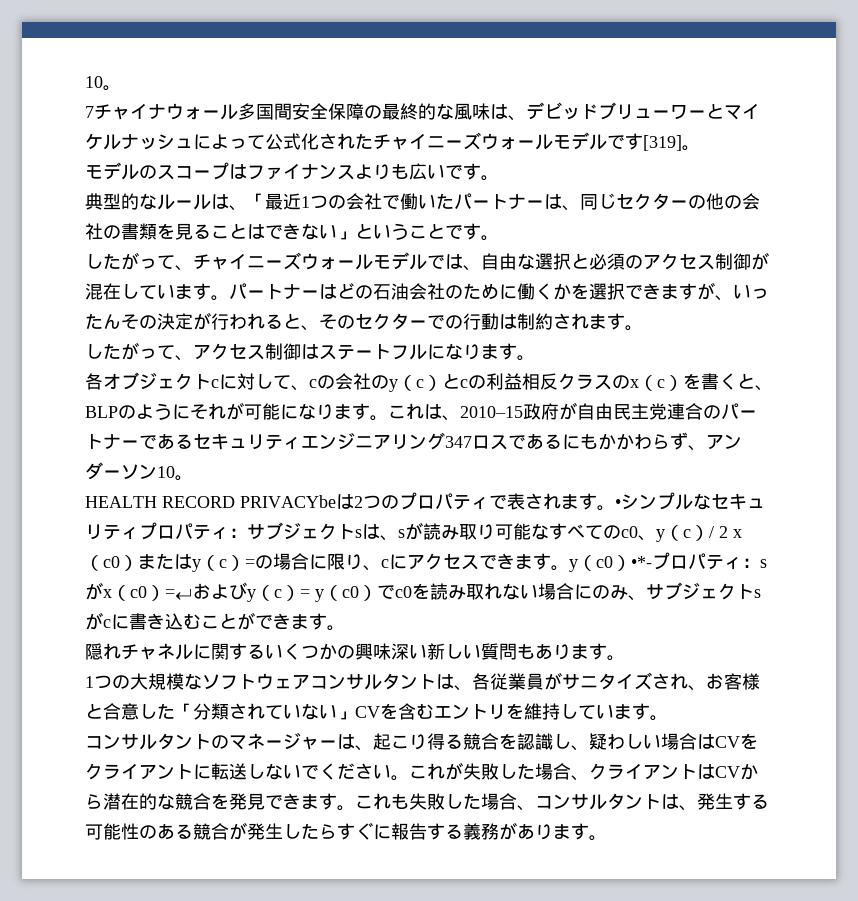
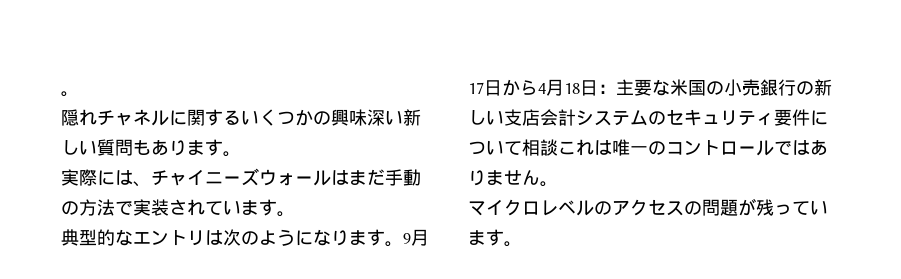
[85,76,121,91] [85,102,760,121] [85,132,700,151] [85,162,499,181] [85,193,760,211] [85,223,499,241] [85,252,769,271] [85,282,769,301] [85,312,643,331] [85,342,535,361] [85,372,773,392] [85,402,757,421] [85,432,742,451] [85,462,193,481] [85,492,765,511] [85,522,742,542] [85,552,767,572] [85,582,761,602] [85,612,327,630] 10。 // 7チャイナウォール多国間安全保障の最終的な風味は、デビッドブリューワーとマイケルナッシュによって公式化されたチャイニーズウォールモデルです[319]。 // モデルのスコープはファイナンスよりも広いです。 // 典型的なルールは、「最近1つの会社で働いたパートナーは、同じセクターの他の会社の書類を見ることはできない」ということです。 // したがって、チャイニーズウォールモデルでは、自由な選択と必須のアクセス制御が混在しています。パートナーはどの石油会社のために働くかを選択できますが、いったんその決定が行われると、そのセクターでの行動は制約されます。 // したがって、アクセス制御はステートフルになります。 // 各オブジェクトcに対して、cの会社のy（c）とcの利益相反クラスのx（c）を書くと、BLPのようにそれが可能になります。これは、2010–15政府が自由民主党連合のパートナーであるセキュリティエンジニアリング347ロスであるにもかかわらず、アンダーソン10。 // HEALTH RECORD PRIVACYbeは2つのプロパティで表されます。•シンプルなセキュリティプロパティ：サブジェクトsは、sが読み取り可能なすべてのc0、y（c）/ 2 x（c0）またはy（c）=の場合に限り、cにアクセスできます。y（c0）•*-プロパティ：sがx（c0）=↵およびy（c）= y（c0）でc0を読み取れない場合にのみ、サブジェクトsがcに書き込むことができます -> (61, 94) none
[85,672,760,691] [85,703,668,721] [85,733,758,751] [85,762,758,781] [85,793,769,811] [85,822,553,840] 1つの大規模なソフトウェアコンサルタントは、各従業員がサニタイズされ、お客様と合意した「分類されていない」CVを含むエントリを維持しています。 // コンサルタントのマネージャーは、起こり得る競合を認識し、疑わしい場合はCVをクライアントに転送しないでください。これが失敗した場合、クライアントはCVから潜在的な競合を発見できます。これも失敗した場合、コンサルタントは、発生する可能性のある競合が発生したらすぐに報告する義務があり -> [61,168,421,187] [61,199,295,217] [61,229,429,247] [468,79,832,96] [468,109,828,126] [468,139,828,156] [468,170,558,187] [468,198,828,216] 実際には、チャイニーズウォールはまだ手動の方法で実装されています。 // 典型的なエントリは次のようになります。9月17日から4月18日：主要な米国の小売銀行の新しい支店会計システムのセキュリティ要件について相談これは唯一のコントロールではありません。 // マイクロレベルのアクセスの問題が残ってい

